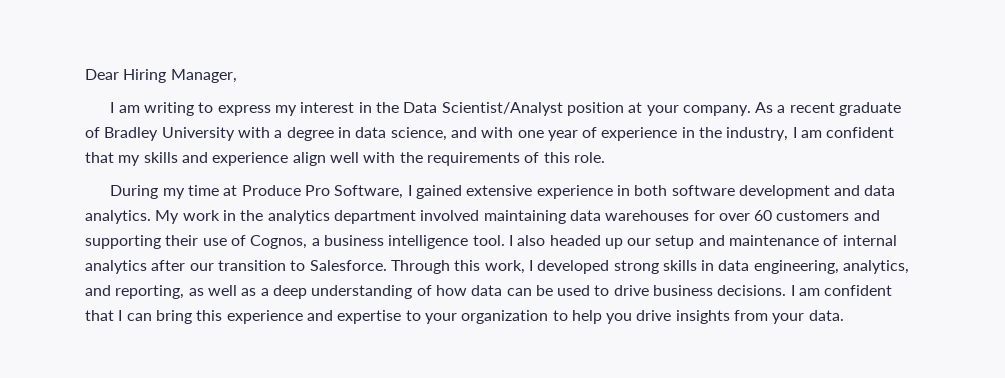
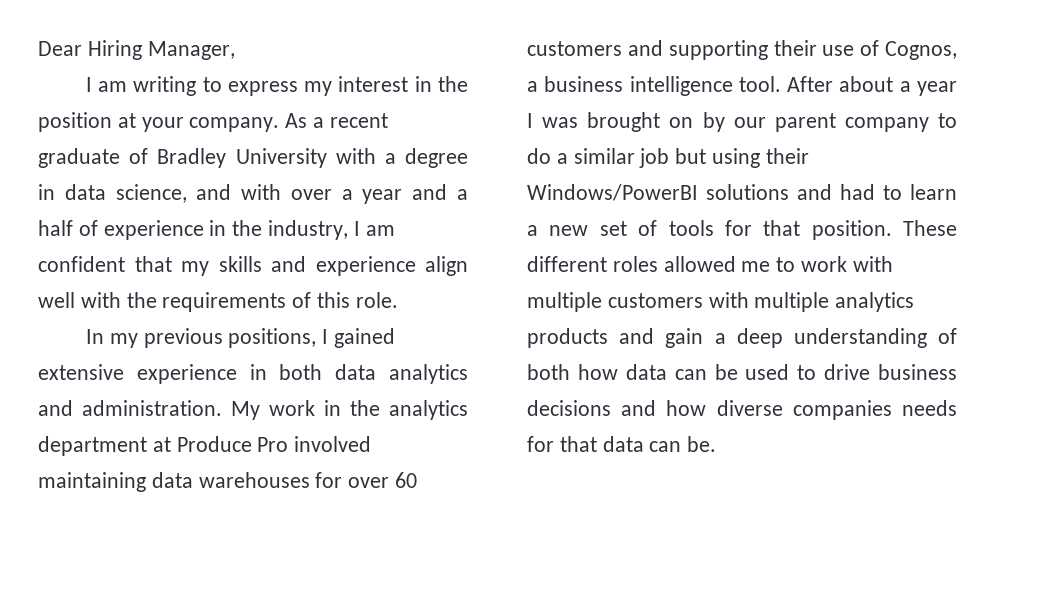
[403,102,563,116] Data Scientist/Analyst -> (469, 84) none
[517,130,578,141] one year -> [290,184,468,204] [38,220,73,236] over a year and a half
[110,185,404,199] During my time at Produce Pro Software, -> [85,328,317,348] In my previous positions,
[671,185,896,199] [85,210,151,224] software development and data analytics. -> [335,364,468,384] [38,400,222,416] data analytics and administration.
(416, 217) none -> [152,436,289,452] at Produce Pro
[508,235,897,249] [85,260,910,274] [85,285,257,299] I also headed up our setup and maintenance of internal analytics after our transition to Salesforce. Through this work, I developed strong skills in data engineering, analytics, and reporting, as well as -> [787,76,957,96] [527,112,957,132] [527,148,809,168] [527,184,957,201] [527,220,957,240] [527,256,893,272] [527,292,915,312] [527,328,704,348] After about a year I was brought on by our parent company to do a similar job but using their Windows/PowerBI solutions and had to learn a new set of tools for that position. These different roles allowed me to work with multiple customers with multiple analytics products and gain
(432, 290) none -> [527,364,570,380] both
[717,285,893,296] [85,310,844,324] decisions. I am confident that I can bring this experience and expertise to your organization to help you drive insights from your data. -> [527,400,957,420] [527,436,717,452] decisions and how diverse companies needs for that data can be.

